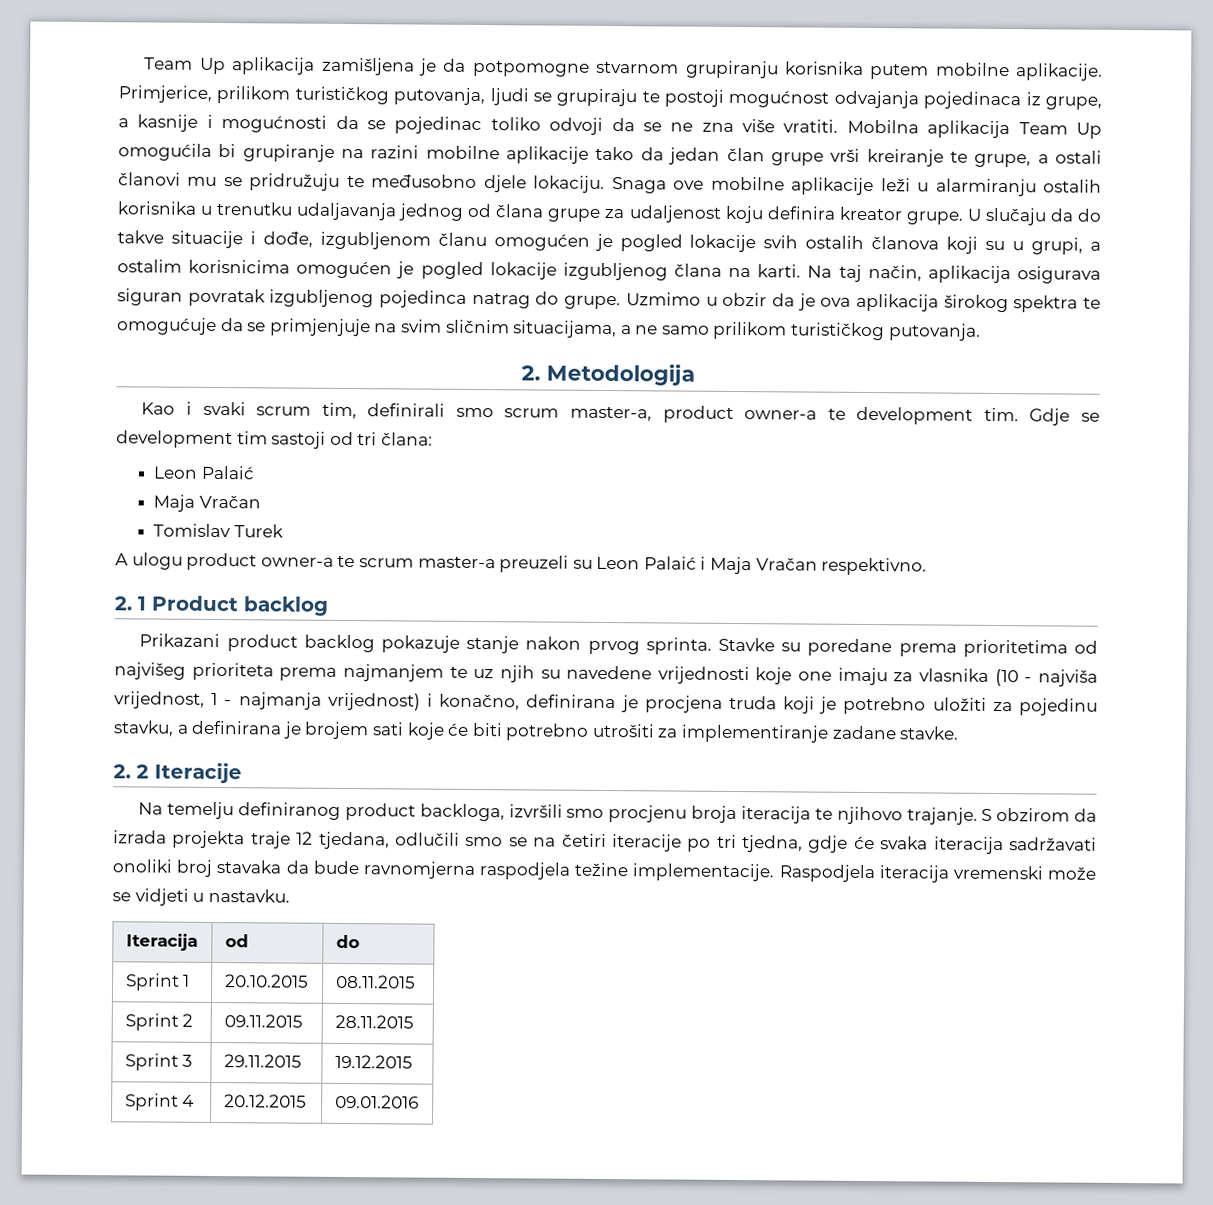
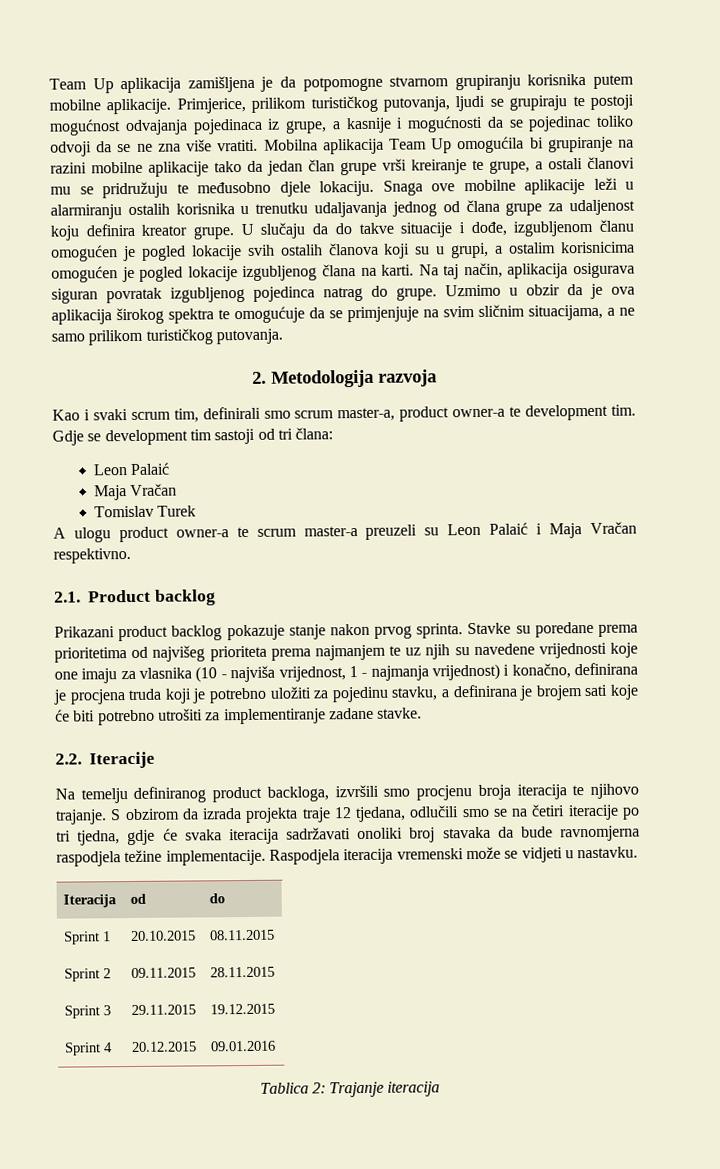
(695, 374) none -> [377,369,437,387] razvoja
[114,596,147,611] 2. 1 -> [54,591,81,603] 2.1.
[113,764,149,779] 2. 2 -> [55,753,82,765] 2.2.
(419, 1101) none -> [259,1081,441,1098] // Tablica 2: Trajanje iteracija

